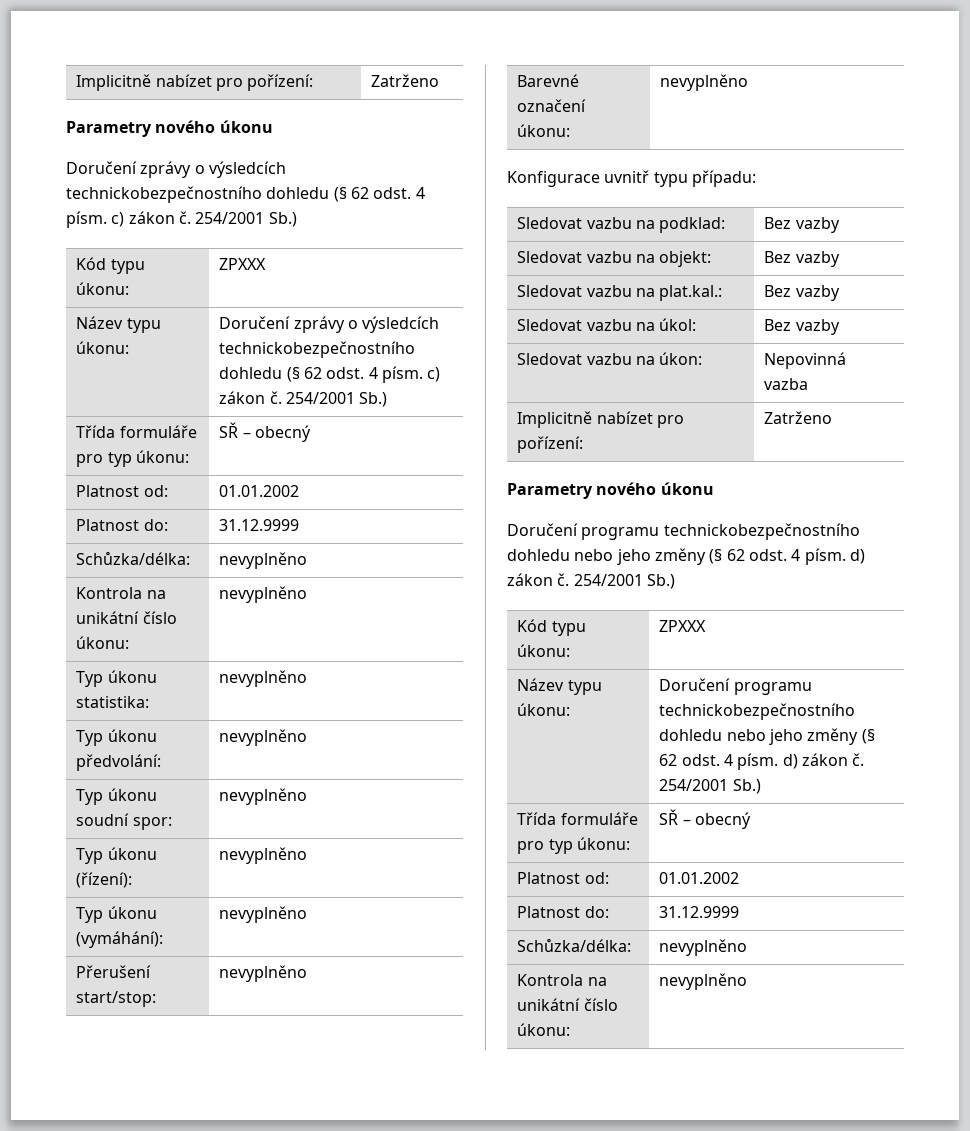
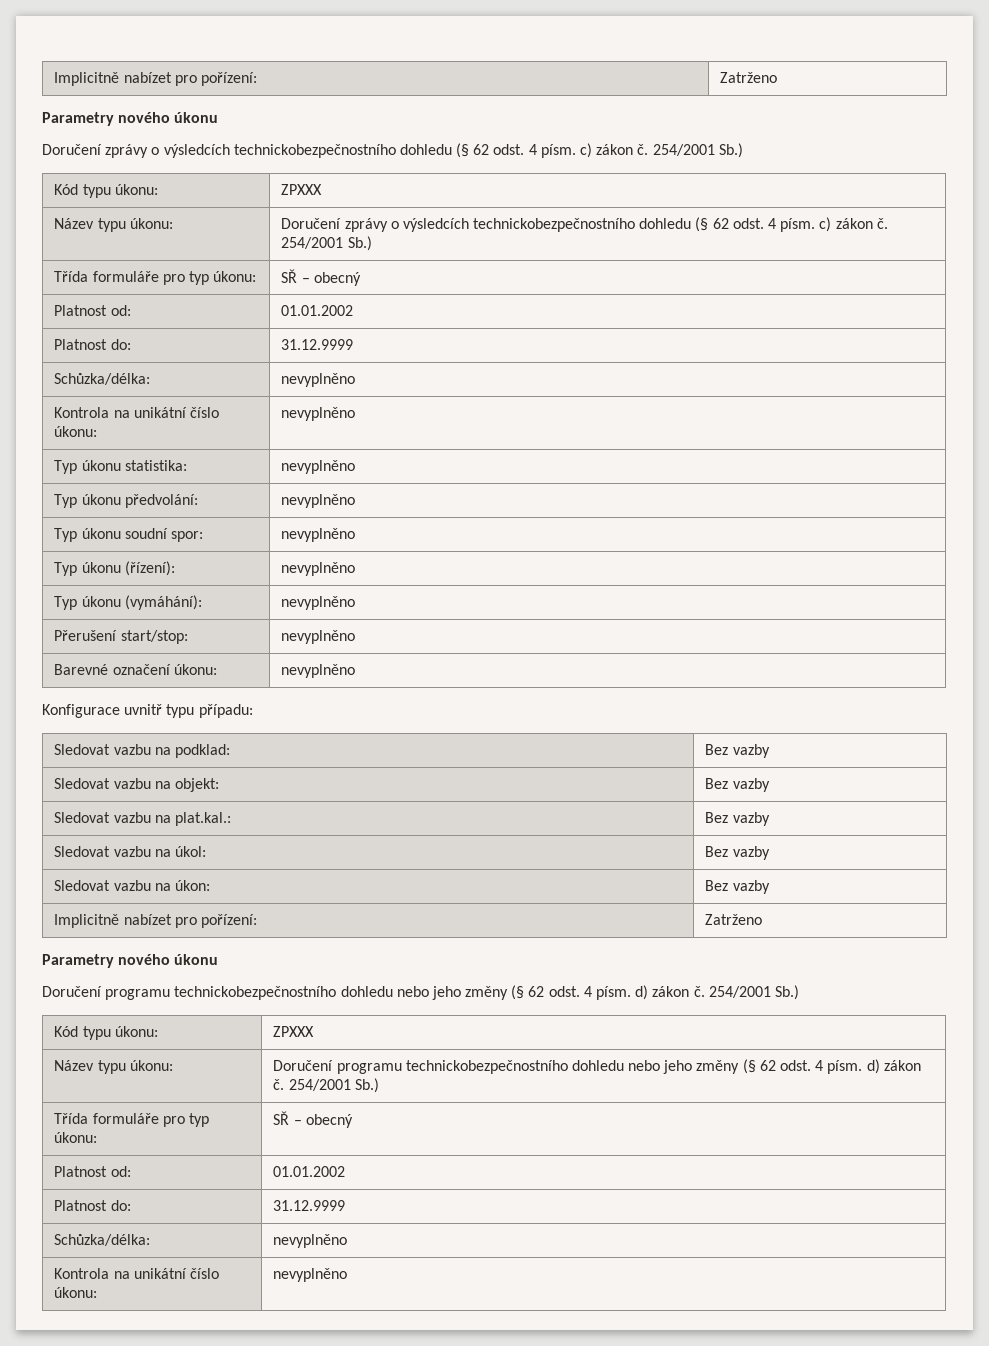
[764,352,847,369] [764,378,809,390] Nepovinná vazba -> [705,880,770,894] Bez vazby

